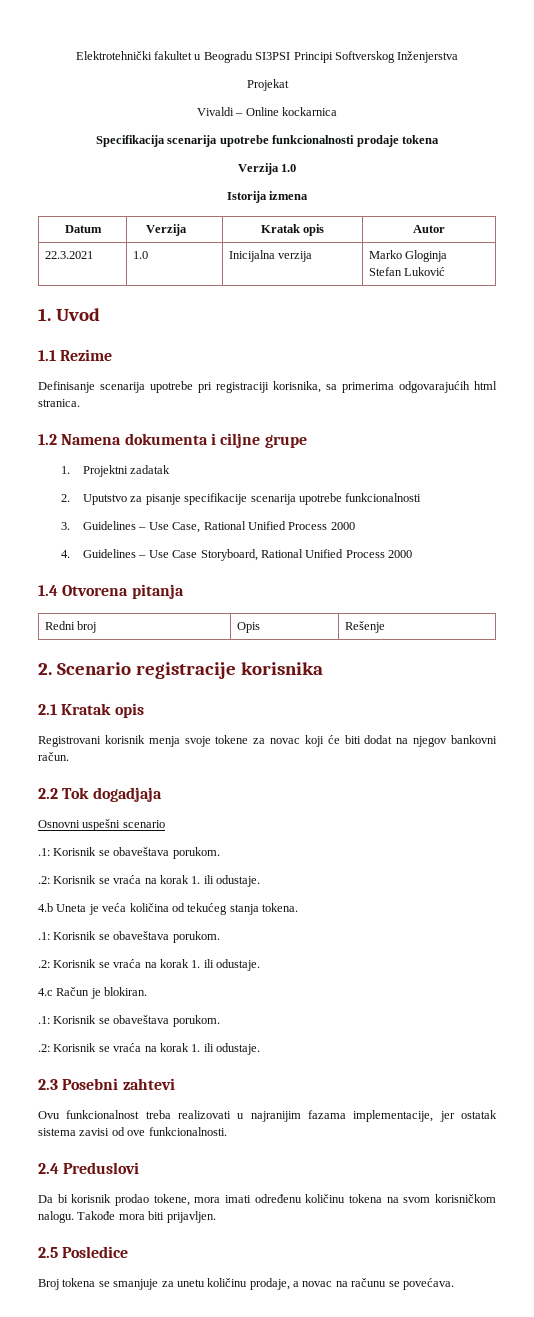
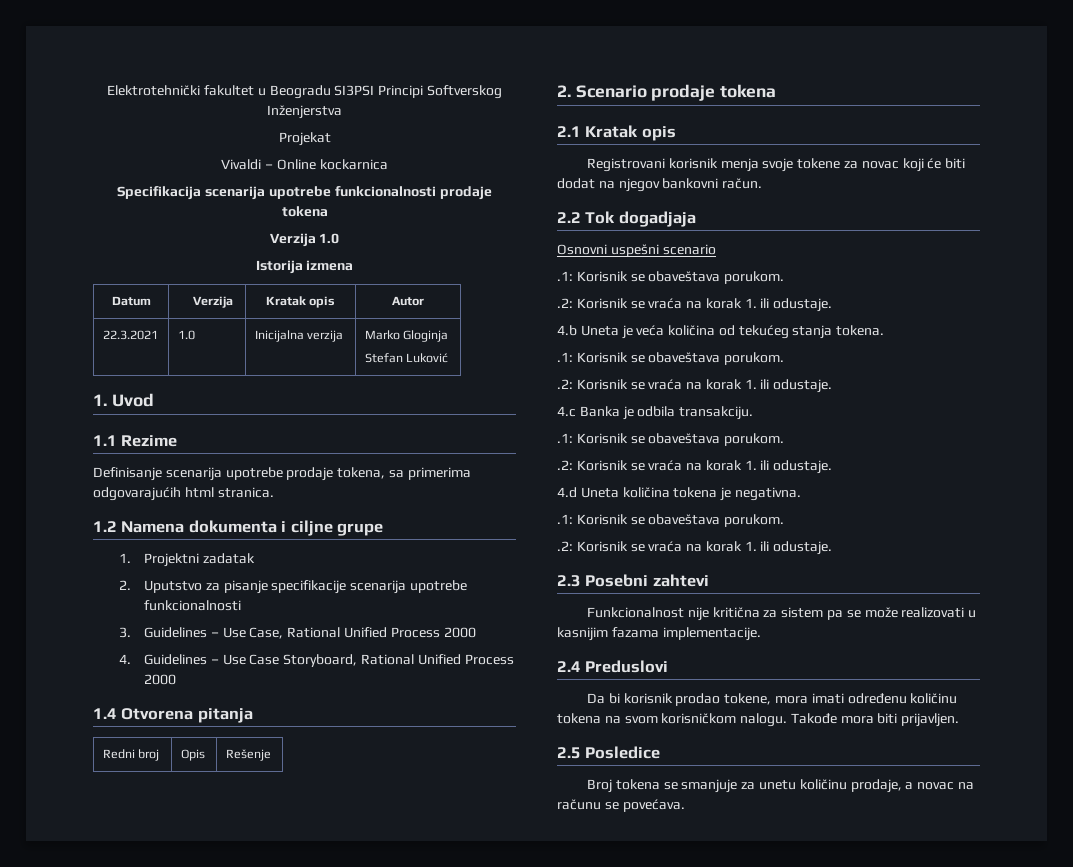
[198,381,321,393] pri registraciji korisnika, -> [286,467,386,481] prodaje tokena,
[135,662,323,679] registracije korisnika -> [651,84,777,101] prodaje tokena
[56,987,148,999] Račun je blokiran. -> [579,406,754,420] [557,433,785,446] [557,460,833,474] [557,487,801,501] Banka je odbila transakciju. // .1: Korisnik se obaveštava porukom. // .2: Korisnik se vraća na korak 1. ili odustaje. // 4.d Uneta količina tokena je negativna.
[38,1110,497,1122] [38,1127,227,1136] Ovu funkcionalnost treba realizovati u najranijim fazama implementacije, jer ostatak sistema zavisi od ove funkcionalnosti. -> [587,607,977,621] [557,627,761,641] Funkcionalnost nije kritična za sistem pa se može realizovati u kasnijim fazama implementacije.

